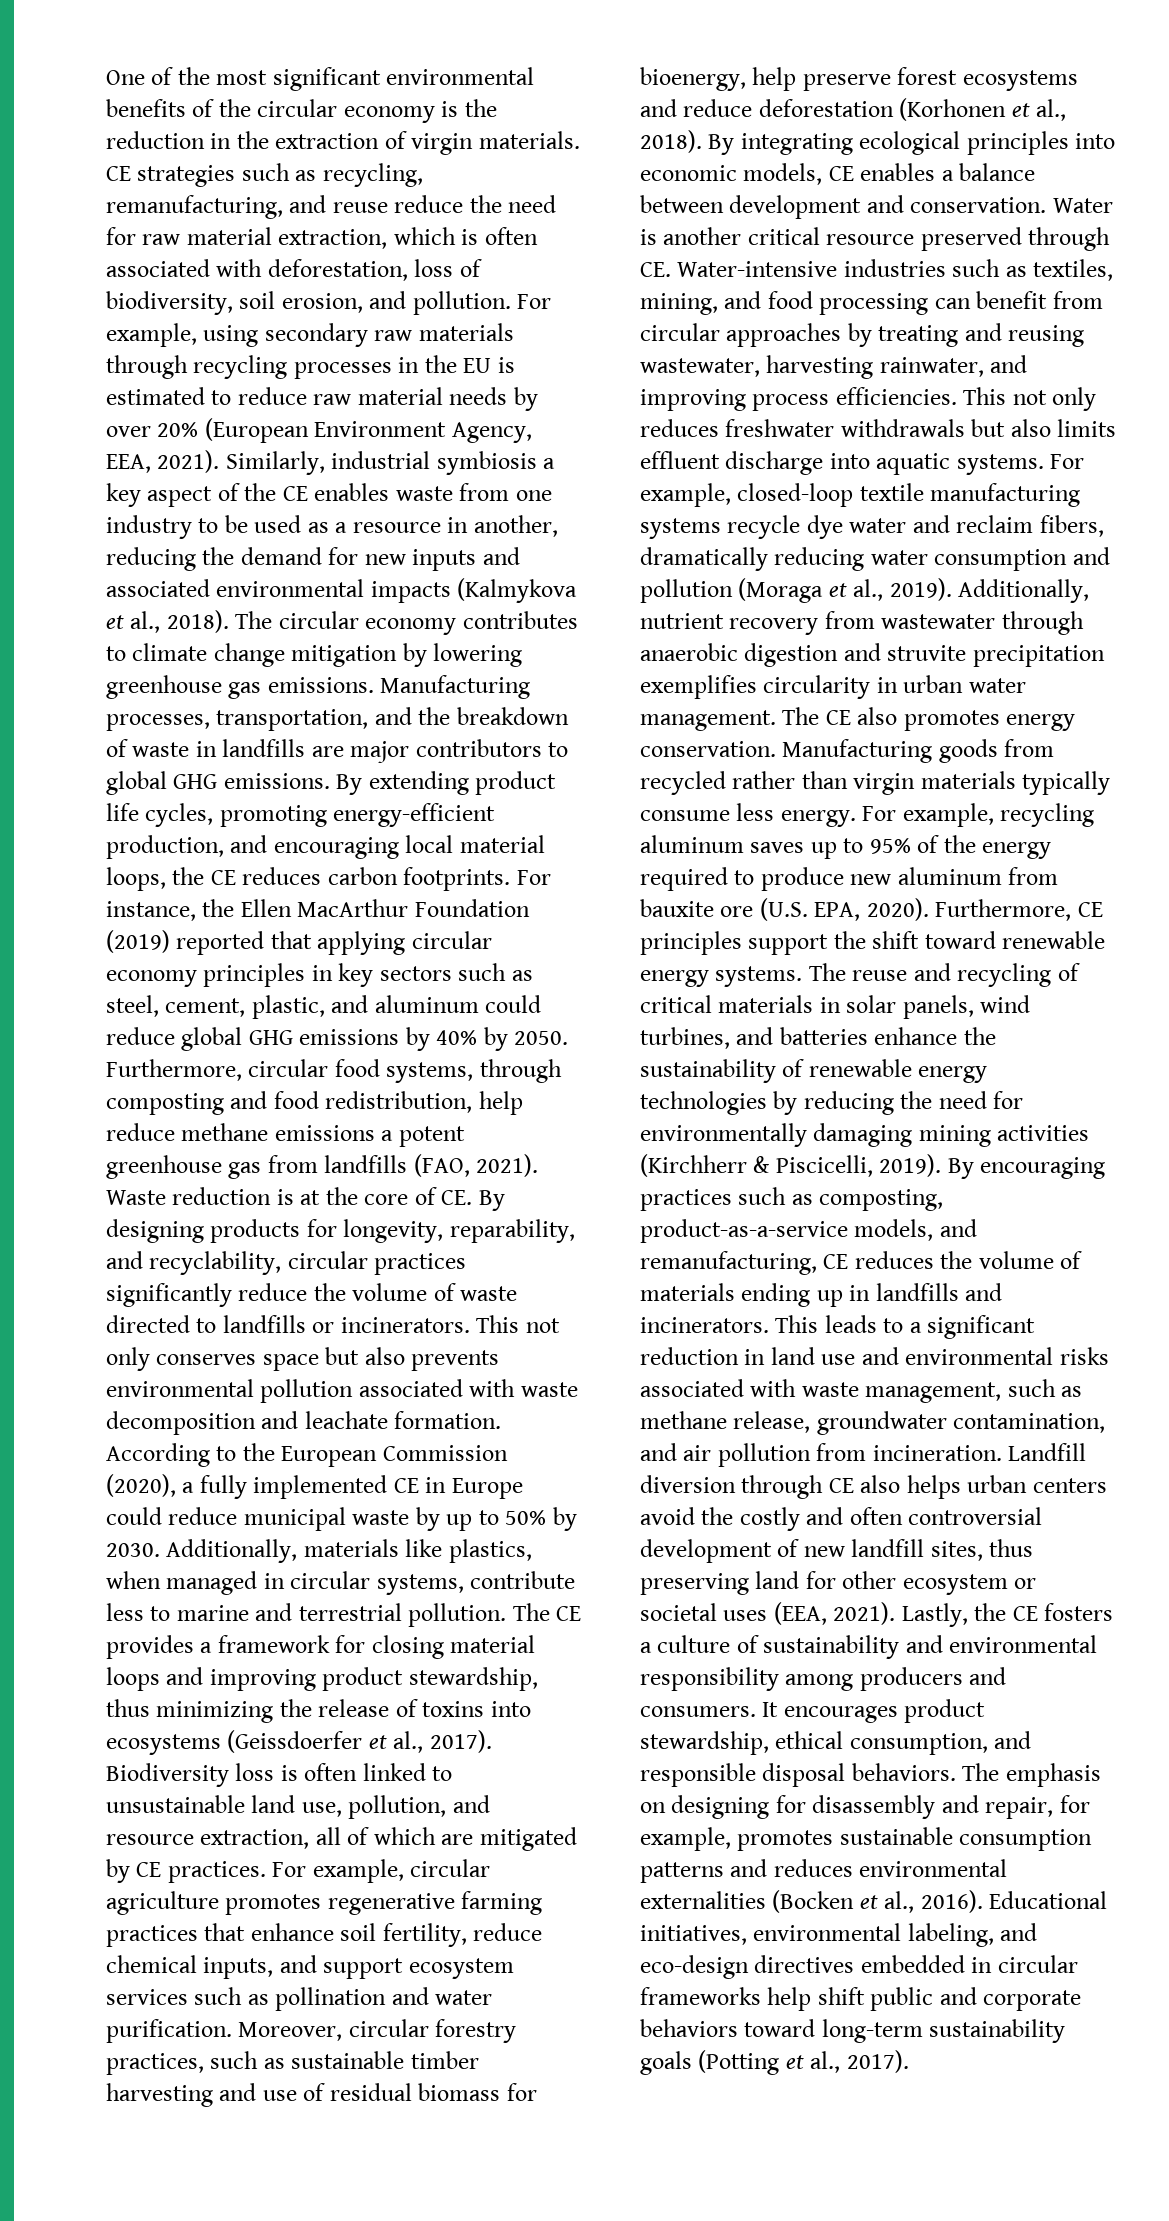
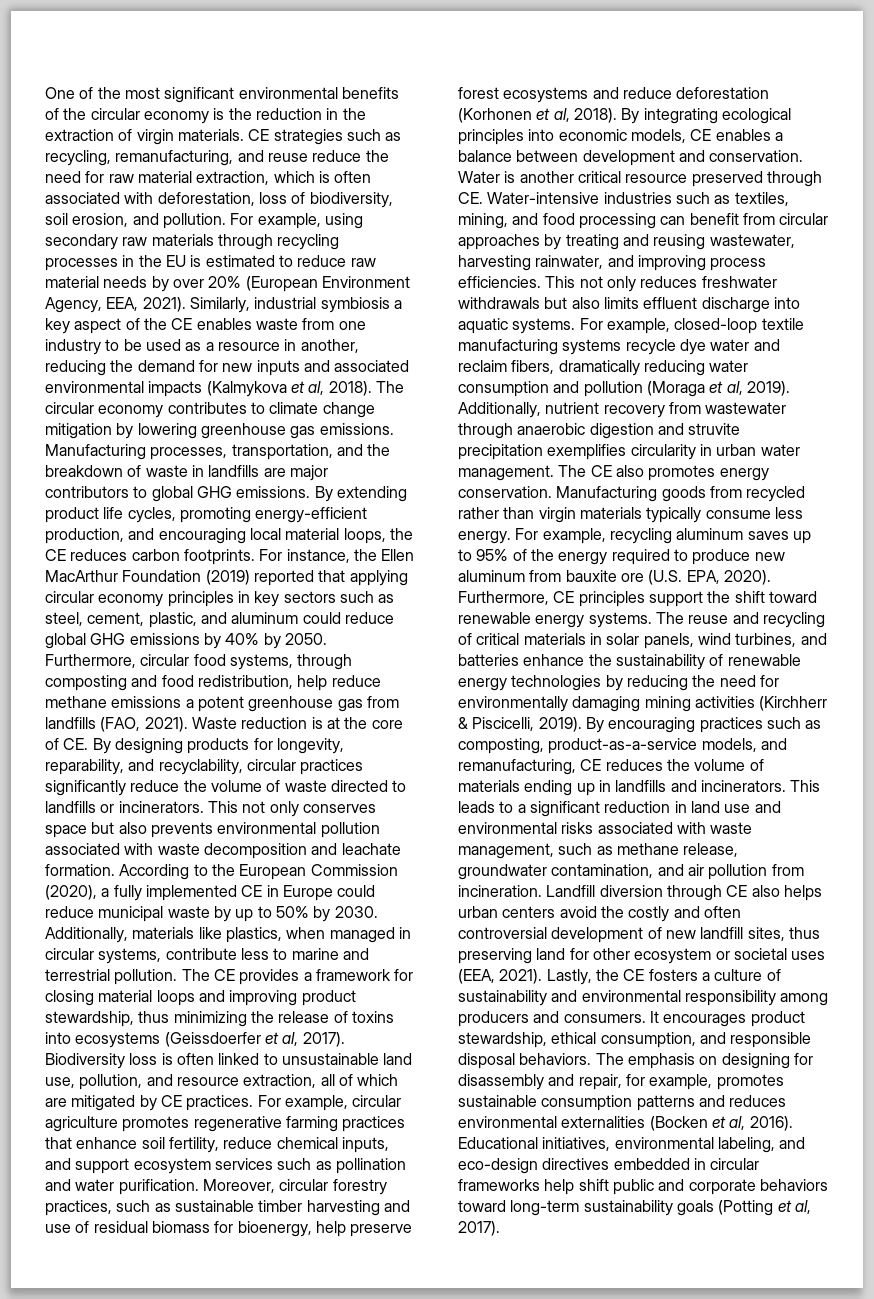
[130,611,161,633] al., -> [308,381,325,395] al,
[393,1731,424,1753] al., -> [282,1032,299,1046] al,
[1036,99,1067,121] al., -> [553,108,570,122] al,
[853,579,884,601] al., -> [726,381,743,395] al,
[884,1891,915,1913] al., -> [729,1116,746,1130] al,
[810,2051,841,2073] al., -> [794,1200,811,1214] al,

